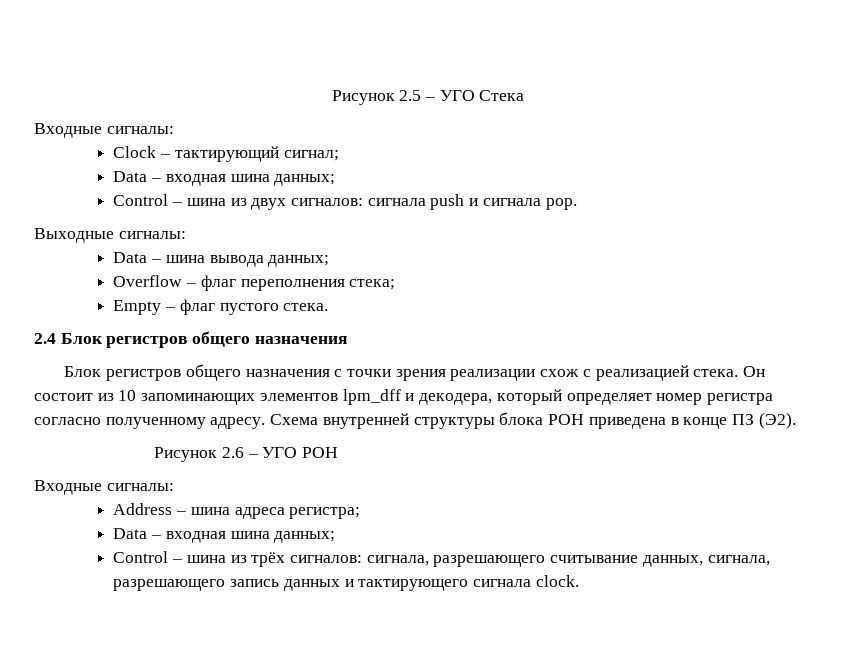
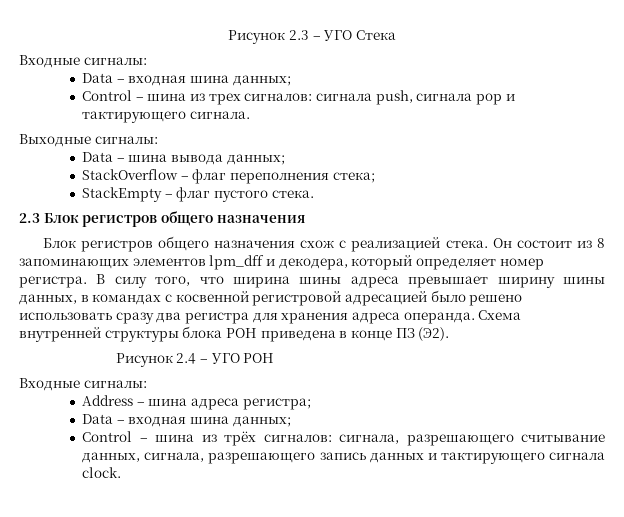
[331,90,422,105] Рисунок 2.5 -> [228,30,309,44] Рисунок 2.3
[113,146,339,162] [113,171,336,186] [113,194,287,210] // Clock – тактирующий сигнал; // Data – входная шина данных; // Control – шина из двух -> [82,73,291,86] [82,90,241,105] // Data – входная шина данных; // Control – шина из трех
[430,194,577,210] push и сигнала pop. -> [375,90,515,105] [82,111,250,123] push, сигнала pop и тактирующего сигнала.
[113,275,183,287] Overflow -> [82,169,179,180] StackOverflow
[113,300,162,315] Empty -> [82,187,163,202] StackEmpty
[34,333,56,344] 2.4 -> [19,213,40,223] 2.3
[334,369,536,381] с точки зрения реализации -> (296, 244) none
[118,390,137,401] 10 -> [597,238,605,248] 8
[706,393,773,405] [34,417,266,429] регистра согласно полученному адресу. -> [19,274,605,288] [19,290,523,306] [19,312,475,324] регистра. В силу того, что ширина шины адреса превышает ширину шины данных, в командах с косвенной регистровой адресацией было решено использовать сразу два регистра для хранения адреса операнда.
[222,447,245,458] 2.6 -> [176,353,197,364] 2.4

